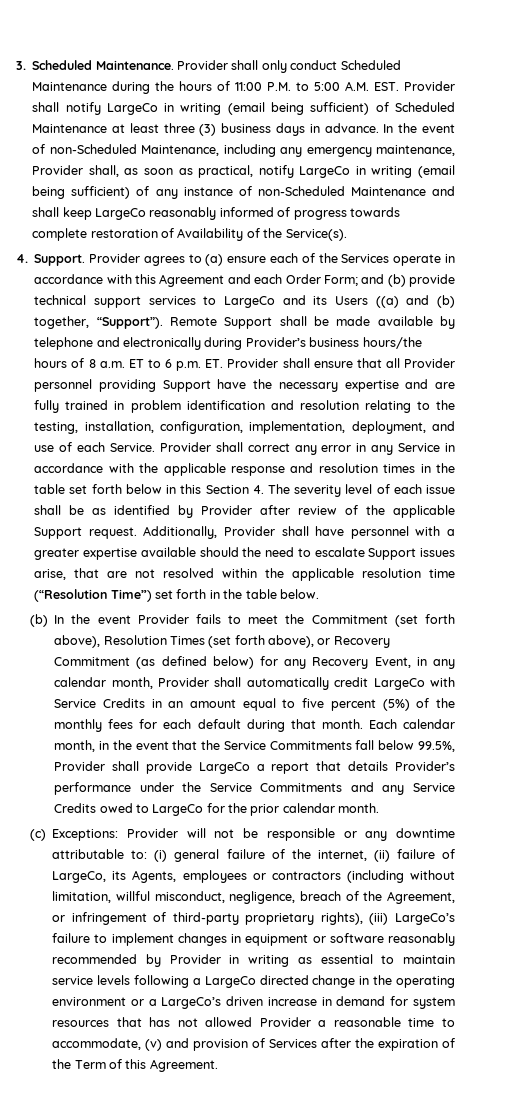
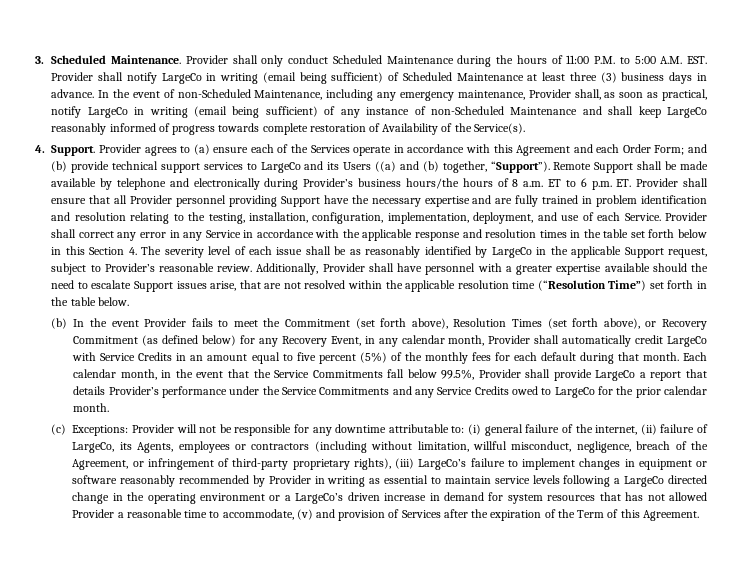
(107, 511) none -> [365,246,421,258] reasonably
[201,505,456,518] [34,527,137,539] Provider after review of the applicable Support request. -> [491,246,707,258] [51,263,253,275] LargeCo in the applicable Support request, subject to Provider’s reasonable review.
[343,831,357,838] or -> [294,424,310,433] for

